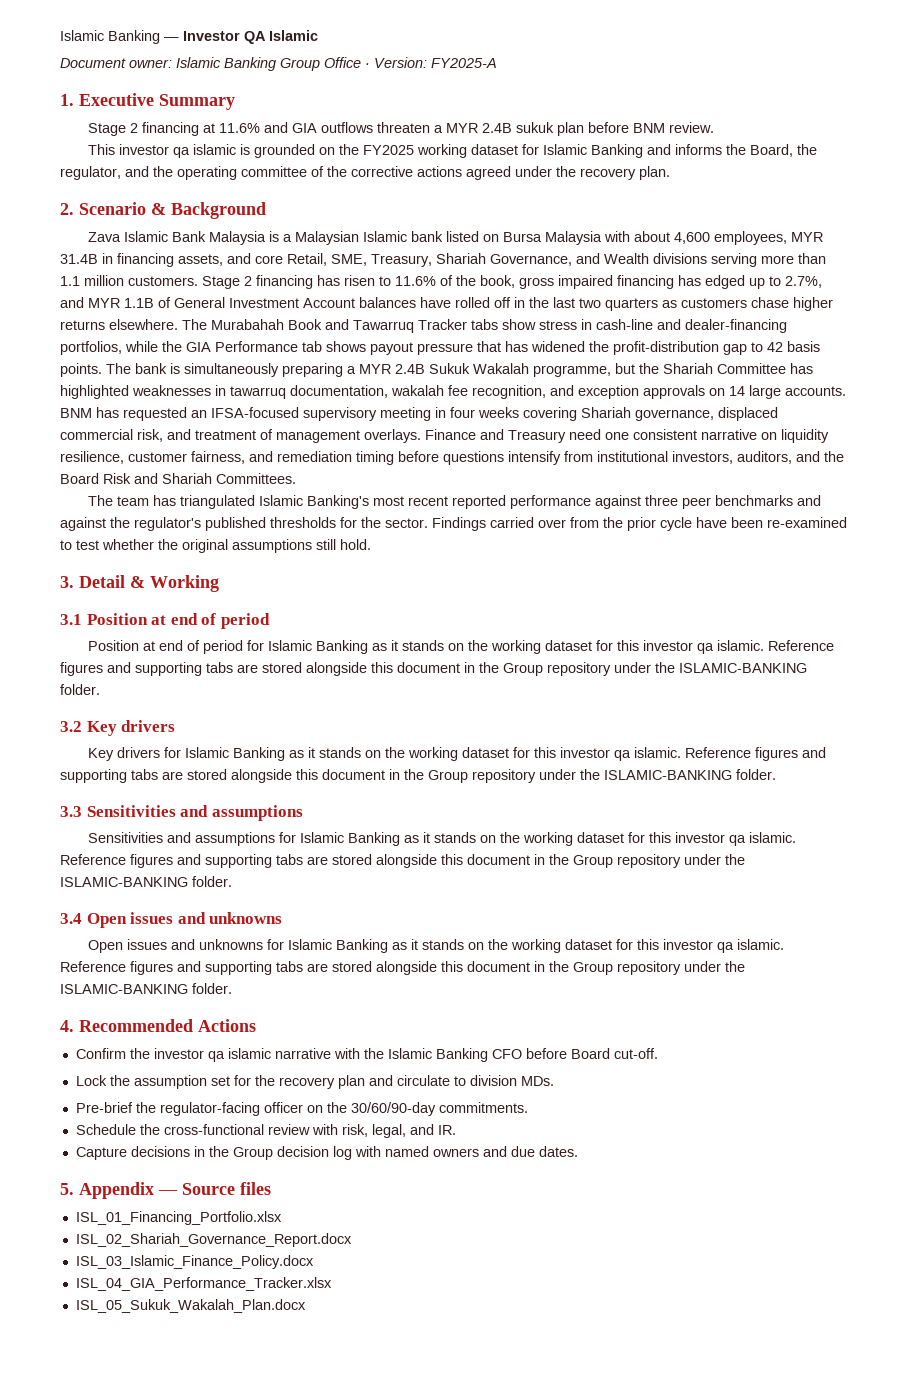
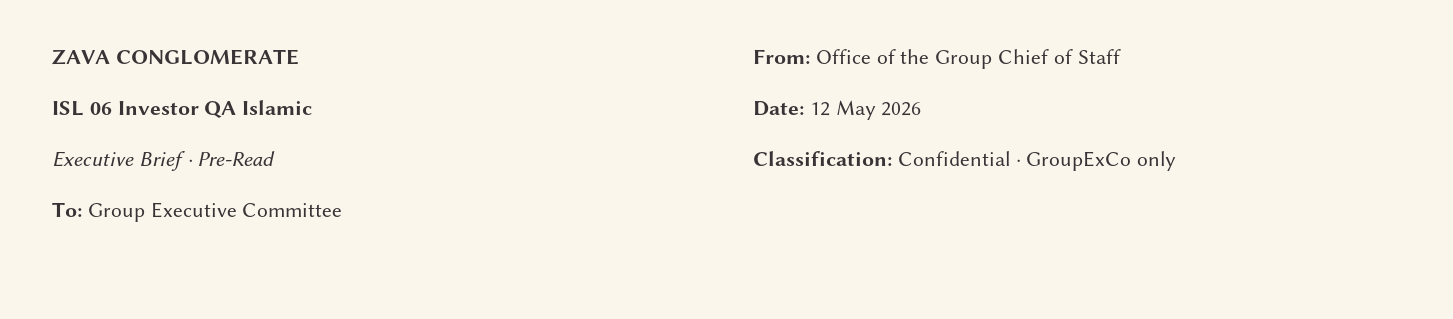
[60,30,179,44] Islamic Banking — -> [52,49,299,65] [52,101,112,116] ZAVA CONGLOMERATE // ISL 06
[60,57,497,71] [60,93,235,110] [88,122,715,136] [88,144,818,158] [60,166,670,180] [60,202,266,219] [88,231,824,245] [60,253,826,267] [60,275,822,289] [60,297,833,311] [60,319,787,333] [60,341,820,355] [60,363,813,377] [60,385,846,399] [60,407,778,421] [60,429,829,443] [60,451,844,465] [60,473,296,484] [88,495,822,509] [60,517,847,531] [60,539,371,553] [60,575,219,592] [60,613,270,629] [88,640,835,654] [60,662,807,676] [60,684,100,695] [60,720,176,736] [88,747,827,761] [60,769,776,783] [60,805,303,821] [88,832,797,846] [60,854,745,868] [60,876,232,887] [60,912,283,928] [88,939,785,953] [60,961,745,975] [60,983,232,994] [60,1019,256,1032] [75,1048,658,1062] [75,1075,554,1089] [75,1102,528,1116] [75,1124,456,1138] [75,1146,578,1160] [60,1182,271,1199] [75,1211,282,1225] [75,1233,352,1247] [75,1255,314,1269] [75,1277,332,1291] [75,1299,306,1313] Document owner: Islamic Banking Group Office · Version: FY2025-A // 1. Executive Summary // Stage 2 financing at 11.6% and GIA outflows threaten a MYR 2.4B sukuk plan before BNM review. // This investor qa islamic is grounded on the FY2025 working dataset for Islamic Banking and informs the Board, the regulator, and the operating committee of the corrective actions agreed under the recovery plan. // 2. Scenario & Background // Zava Islamic Bank Malaysia is a Malaysian Islamic bank listed on Bursa Malaysia with about 4,600 employees, MYR 31.4B in financing assets, and core Retail, SME, Treasury, Shariah Governance, and Wealth divisions serving more than 1.1 million customers. Stage 2 financing has risen to 11.6% of the book, gross impaired financing has edged up to 2.7%, and MYR 1.1B of General Investment Account balances have rolled off in the last two quarters as customers chase higher returns elsewhere. The Murabahah Book and Tawarruq Tracker tabs show stress in cash-line and dealer-financing portfolios, while the GIA Performance tab shows payout pressure that has widened the profit-distribution gap to 42 basis points. The bank is simultaneously preparing a MYR 2.4B Sukuk Wakalah programme, but the Shariah Committee has highlighted weaknesses in tawarruq documentation, wakalah fee recognition, and exception approvals on 14 large accounts. BNM has requested an IFSA-focused supervisory meeting in four weeks covering Shariah governance, displaced commercial risk, and treatment of management overlays. Finance and Treasury need one consistent narrative on liquidity resilience, customer fairness, and remediation timing before questions intensify from institutional investors, auditors, and the Board Risk and Shariah Committees. // The team has triangulated Islamic Banking's most recent reported performance against three peer benchmarks and against the regulator's published thresholds for the sector. Findings carried over from the prior cycle have been re-examined to test whether the original assumptions still hold. // 3. Detail & Working // 3.1 Position at end of period // Position at end of period for Islamic Banking as it stands on the working dataset for this investor qa islamic. Reference figures and supporting tabs are stored alongside this document in the Group repository under the ISLAMIC-BANKING folder. // 3.2 Key drivers // Key drivers for Islamic Banking as it stands on the working dataset for this investor qa islamic. Reference figures and supporting tabs are stored alongside this document in the Group repository under the ISLAMIC-BANKING folder. // 3.3 Sensitivities and assumptions // Sensitivities and assumptions for Islamic Banking as it stands on the working dataset for this investor qa islamic. Reference figures and supporting tabs are stored alongside this document in the Group repository under the ISLAMIC-BANKING folder. // 3.4 Open issues and unknowns // Open issues and unknowns for Islamic Banking as it stands on the working dataset for this investor qa islamic. Reference figures and supporting tabs are stored alongside this document in the Group repository under the ISLAMIC-BANKING folder. // 4. Recommended Actions // Confirm the investor qa islamic narrative with the Islamic Banking CFO before Board cut-off. // Lock the assumption set for the recovery plan and circulate to division MDs. // Pre-brief the regulator-facing officer on the 30/60/90-day commitments. // Schedule the cross-functional review with risk, legal, and IR. // Capture decisions in the Group decision log with named owners and due dates. // 5. Appendix — Source files // ISL_01_Financing_Portfolio.xlsx // ISL_02_Shariah_Governance_Report.docx // ISL_03_Islamic_Finance_Policy.docx // ISL_04_GIA_Performance_Tracker.xlsx // ISL_05_Sukuk_Wakalah_Plan.docx -> [52,151,276,171] [52,202,343,222] [753,49,1121,69] [753,100,922,120] [753,151,1177,171] Executive Brief · Pre-Read // To: Group Executive Committee // From: Office of the Group Chief of Staff // Date: 12 May 2026 // Classification: Confidential · GroupExCo only

